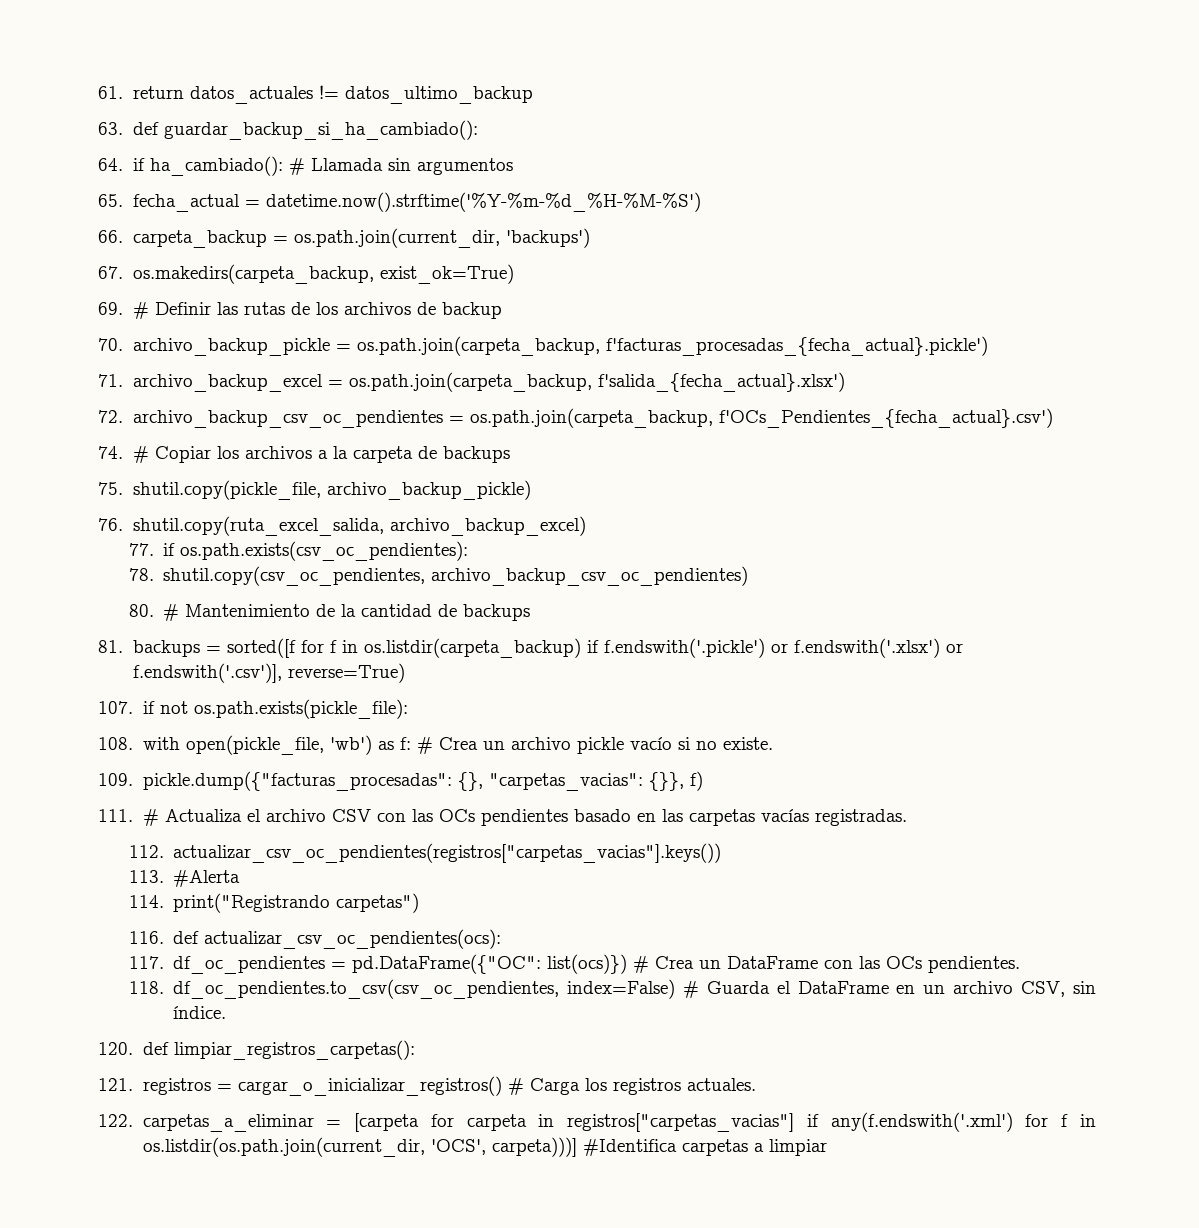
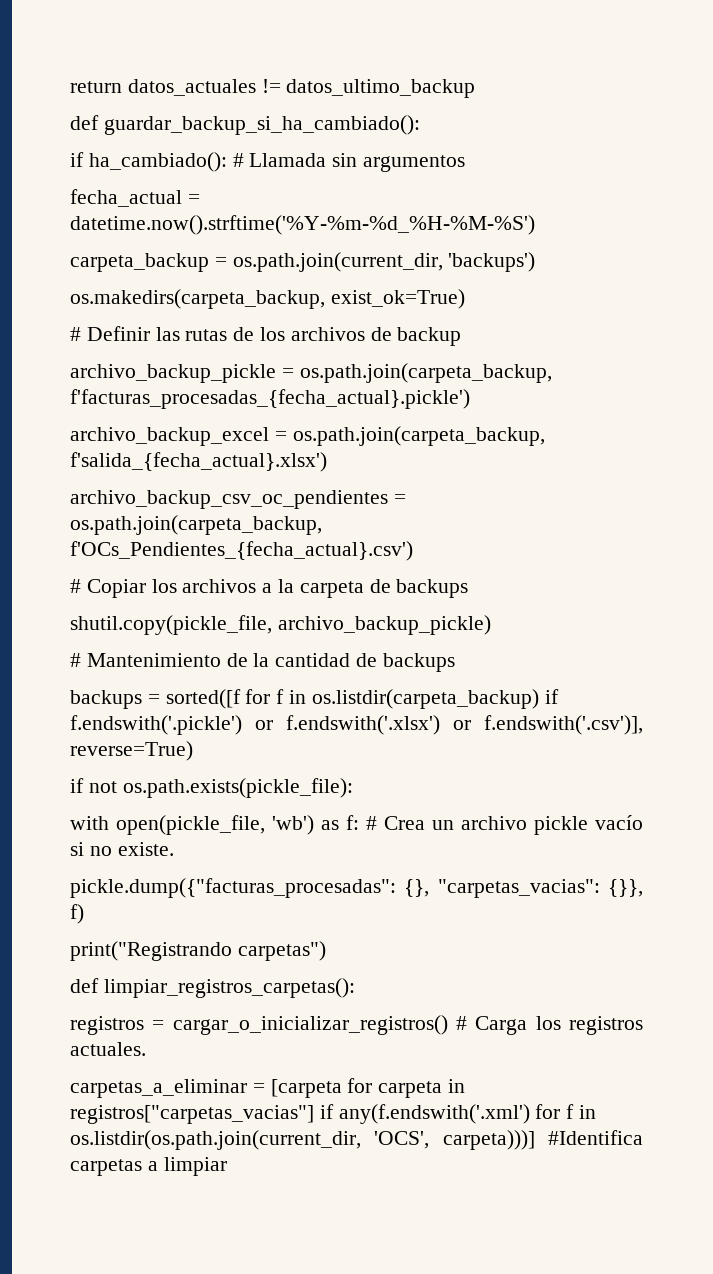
[98,86,123,99] 61. -> (70, 87) none
[98,122,123,135] 63. -> (476, 88) none
[98,158,123,171] 64. -> (420, 125) none
[98,194,123,207] 65. -> (466, 163) none
[98,230,123,243] 66. -> (535, 225) none
[98,266,123,279] 67. -> (536, 262) none
[98,302,123,315] 69. -> (465, 299) none
[98,338,123,351] 70. -> (462, 336) none
[98,374,123,387] 71. -> (470, 399) none
[98,410,123,423] 72. -> (327, 462) none
[98,446,123,459] 74. -> (413, 551) none
[98,482,123,495] 75. -> (469, 588) none
[98,516,586,536] [128,541,469,561] [128,566,749,586] [128,604,154,617] 76. shutil.copy(ruta_excel_salida, archivo_backup_excel) // 77. if os.path.exists(csv_oc_pendientes): // 78. shutil.copy(csv_oc_pendientes, archivo_backup_csv_oc_pendientes) // 80. -> (491, 625) none
[98,640,123,653] 81. -> (455, 662) none
[98,701,133,714] 107. -> (193, 751) none
[98,737,133,750] 108. -> (353, 788) none
[98,773,133,786] 109. -> (174, 849) none
[98,809,907,826] [128,843,722,863] [128,870,241,887] [128,893,420,913] [128,929,502,949] [128,954,1021,974] [128,979,1096,999] [173,1006,227,1019] [98,1042,133,1055] 111. # Actualiza el archivo CSV con las OCs pendientes basado en las carpetas vacías registradas. // 112. actualizar_csv_oc_pendientes(registros["carpetas_vacias"].keys()) // 113. #Alerta // 114. print("Registrando carpetas") // 116. def actualizar_csv_oc_pendientes(ocs): // 117. df_oc_pendientes = pd.DataFrame({"OC": list(ocs)}) # Crea un DataFrame con las OCs pendientes. // 118. df_oc_pendientes.to_csv(csv_oc_pendientes, index=False) # Guarda el DataFrame en un archivo CSV, sin índice. // 120. -> [70,941,326,961] print("Registrando carpetas") //
[98,1078,133,1091] 121. -> (355, 988) none
[98,1114,133,1127] 122. -> (146, 1049) none

